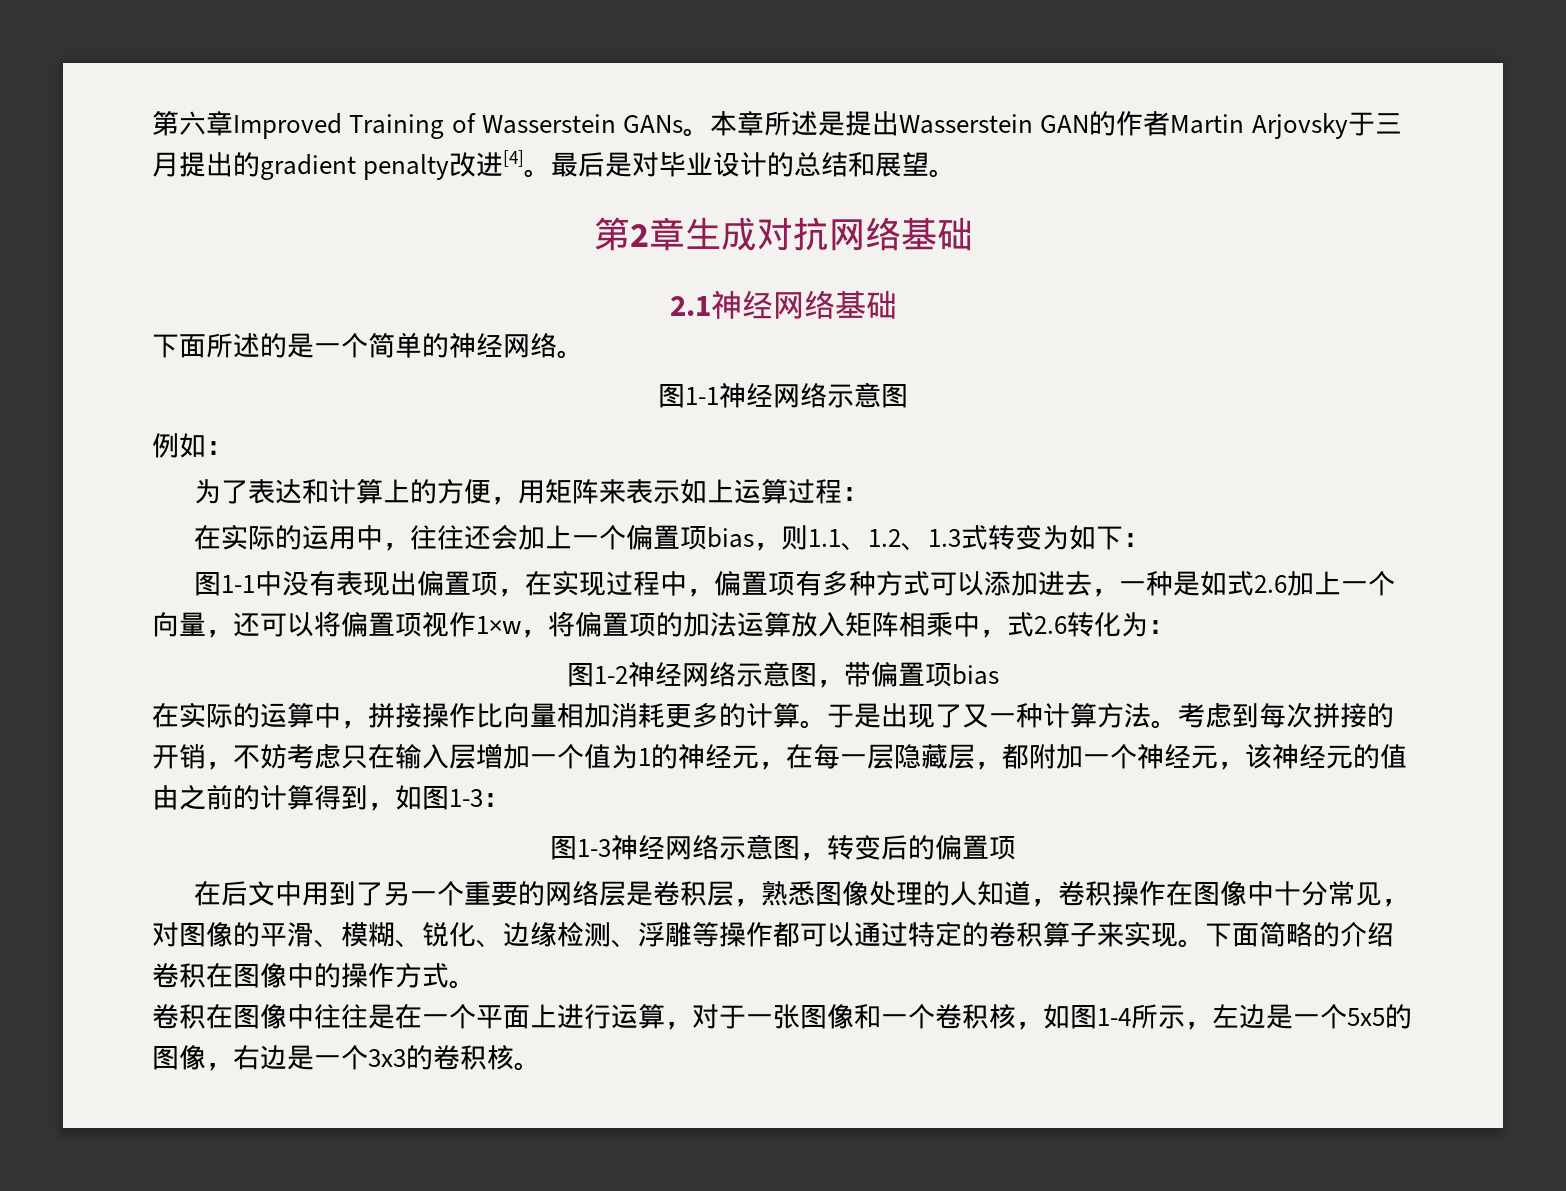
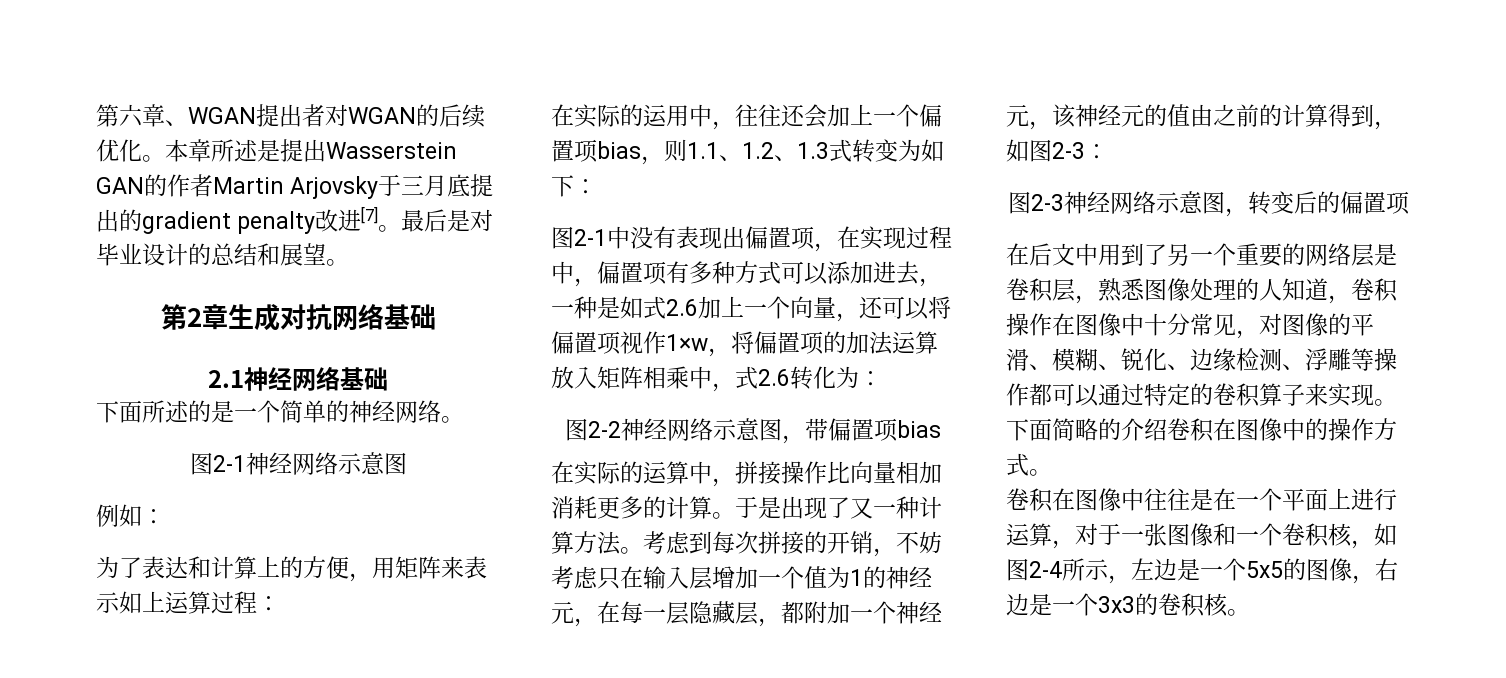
[233,113,684,139] Improved Training of Wasserstein GANs -> [165,104,485,128] [96,139,142,162] 、WGAN提出者对WGAN的后续优化
(179, 164) none -> [447,174,471,197] 底
[503,150,525,167] [4] -> [361,206,379,224] [7]
[685,387,719,405] 1-1 -> [212,455,246,472] 2-1
[221,575,256,593] 1-1 -> [574,229,607,246] 2-1
[594,666,628,684] 1-2 -> [588,421,621,438] 2-2
[449,789,510,807] [550,836,611,860] 1-3： // 图1-3 -> [1052,142,1108,159] [1007,191,1064,214] 2-3： // 图2-3
[1097,1008,1131,1026] 1-4 -> [1029,561,1062,578] 2-4

